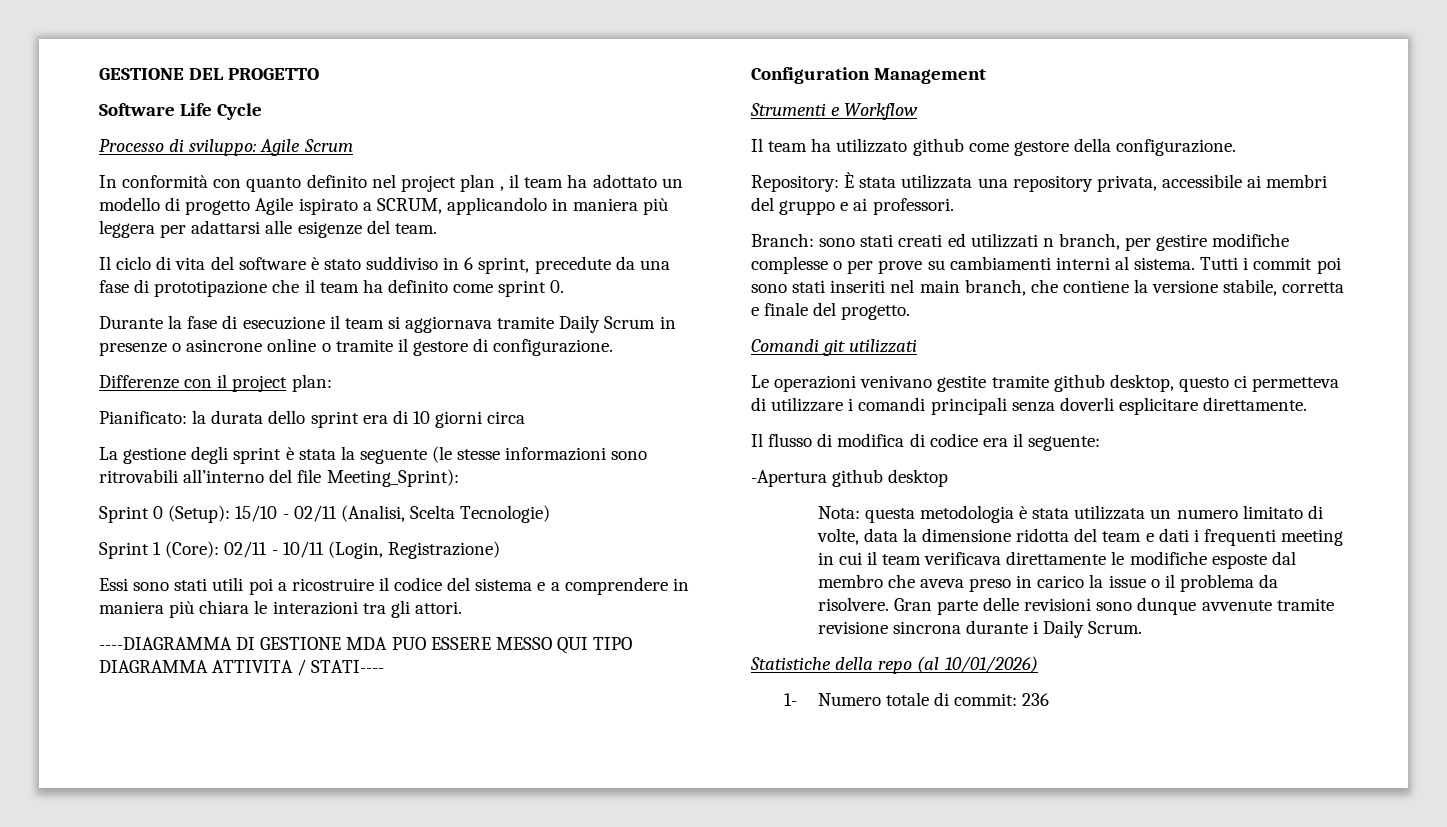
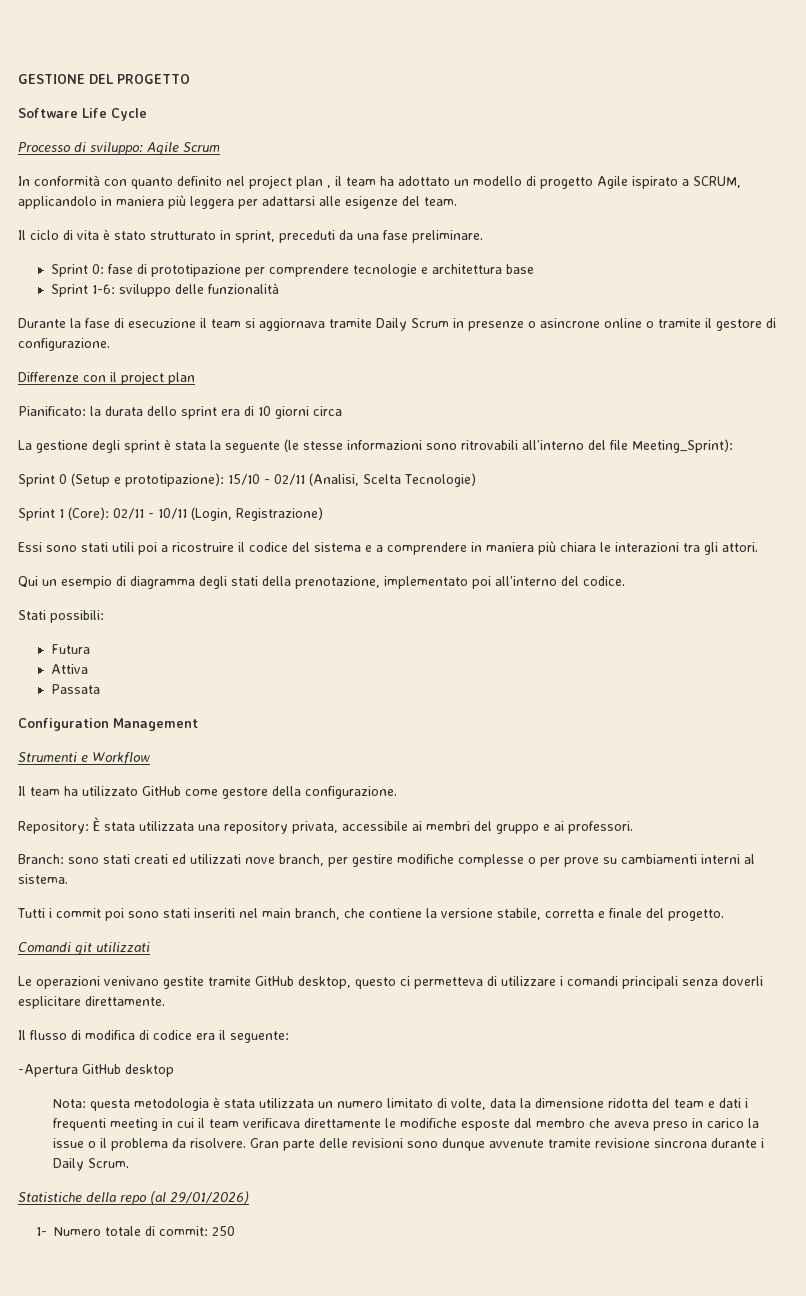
[210,256,670,274] [99,279,565,297] del software è stato suddiviso in 6 sprint, precedute da una fase di prototipazione che il team ha definito come sprint 0. -> [103,229,483,243] [50,264,534,277] [50,283,279,297] è stato strutturato in sprint, preceduti da una fase preliminare. // Sprint 0: fase di prototipazione per comprendere tecnologie e architettura base // Sprint 1-6: sviluppo delle funzionalità
[291,374,332,392] plan: -> [168,372,195,385] plan
[168,505,231,523] (Setup): -> [71,473,224,487] (Setup e prototipazione):
[99,637,633,654] [99,659,385,676] ----DIAGRAMMA DI GESTIONE MDA PUO ESSERE MESSO QUI TIPO DIAGRAMMA ATTIVITA / STATI---- -> [18,576,625,589] [18,610,104,623] [50,644,90,654] [50,664,88,674] [50,684,100,694] Qui un esempio di diagramma degli stati della prenotazione, implementato poi all’interno del codice. // Stati possibili: // Futura // Attiva // Passata
[912,138,964,156] github -> [142,786,181,796] GitHub
[1042,238,1054,247] n -> [245,857,275,864] nove
(1196, 263) none -> (68, 879) //
[1053,374,1105,392] github -> [255,976,294,986] GitHub
[832,469,884,487] github -> [82,1064,121,1074] GitHub
[944,656,1038,673] 10/01/2026) -> [170,1191,249,1204] 29/01/2026)
[1022,693,1050,706] 236 -> [211,1226,235,1236] 250

